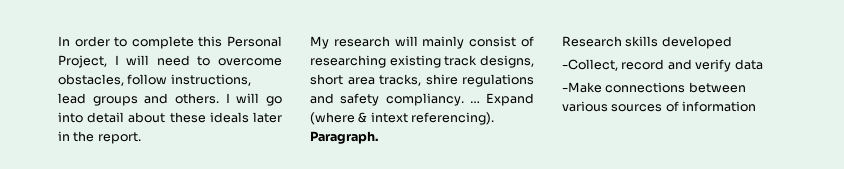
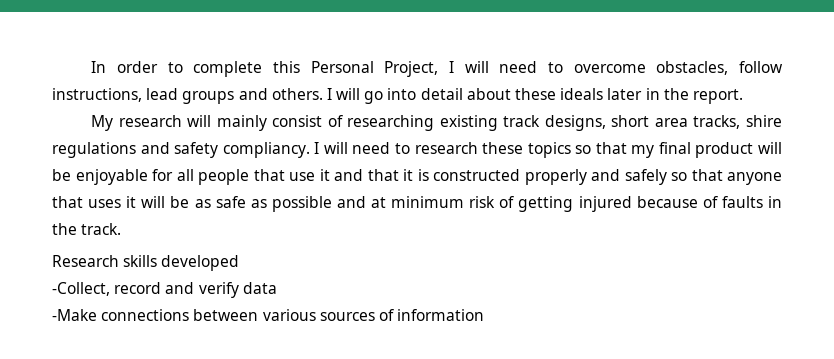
[469,93,534,106] [310,112,495,125] [310,131,378,144] … Expand (where & intext referencing). Paragraph. -> [314,142,782,158] [52,169,782,185] [52,196,782,212] [52,223,122,235] I will need to research these topics so that my final product will be enjoyable for all people that use it and that it is constructed properly and safely so that anyone that uses it will be as safe as possible and at minimum risk of getting injured because of faults in the track.

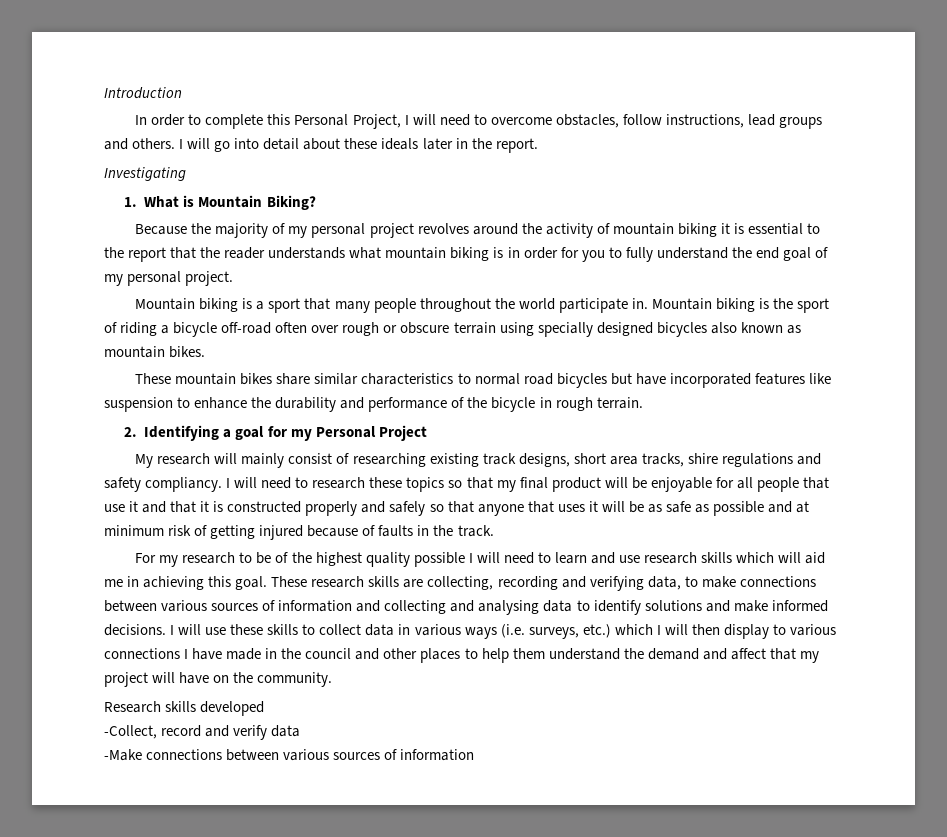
(91, 67) none -> [104,87,182,99] Introduction //
(743, 96) none -> [104,167,186,181] [123,195,316,210] [135,223,821,238] [104,247,828,262] [104,271,234,286] [135,298,830,313] [104,322,801,337] [104,346,206,358] [135,373,831,388] [104,397,643,412] [123,425,427,441] // Investigating // 1. What is Mountain Biking? // Because the majority of my personal project revolves around the activity of mountain biking it is essential to the report that the reader understands what mountain biking is in order for you to fully understand the end goal of my personal project. // Mountain biking is a sport that many people throughout the world participate in. Mountain biking is the sport of riding a bicycle off-road often over rough or obscure terrain using specially designed bicycles also known as mountain bikes. // These mountain bikes share similar characteristics to normal road bicycles but have incorporated features like suspension to enhance the durability and performance of the bicycle in rough terrain. // 2. Identifying a goal for my Personal Project
(122, 229) none -> [135,552,826,567] [104,576,816,591] [104,600,828,615] [104,624,837,639] [104,648,819,663] [104,672,333,687] // For my research to be of the highest quality possible I will need to learn and use research skills which will aid me in achieving this goal. These research skills are collecting, recording and verifying data, to make connections between various sources of information and collecting and analysing data to identify solutions and make informed decisions. I will use these skills to collect data in various ways (i.e. surveys, etc.) which I will then display to various connections I have made in the council and other places to help them understand the demand and affect that my project will have on the community.

